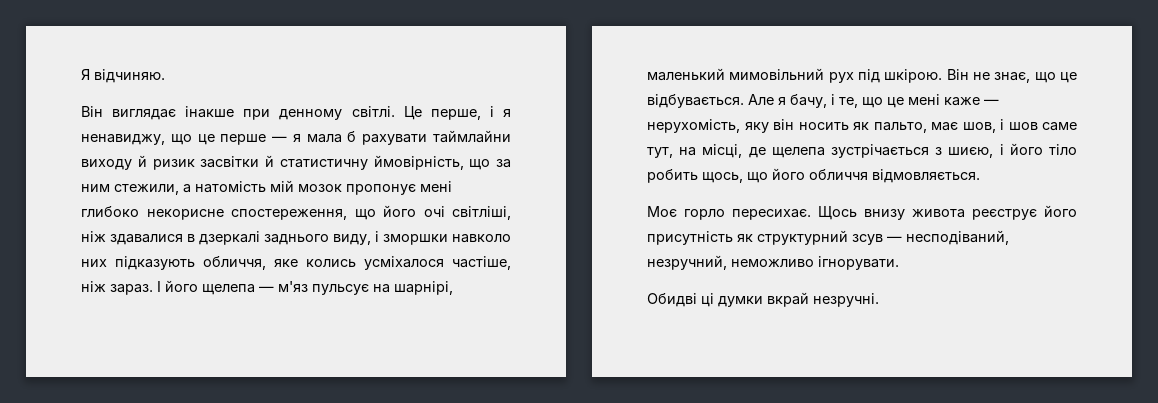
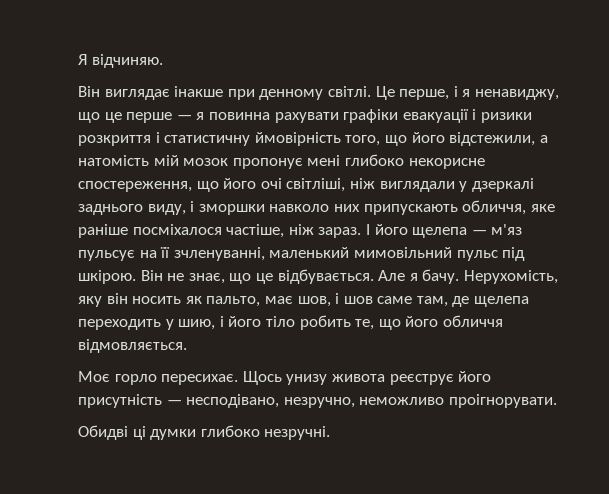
[306,130,511,145] [81,155,511,170] [81,184,179,195] мала б рахувати таймлайни виходу й ризик засвітки й статистичну ймовірність, що за ним стежили, -> [208,109,532,123] [78,132,536,146] повинна рахувати графіки евакуації і ризики розкриття і статистичну ймовірність того, що його відстежили,
[110,234,195,245] здавалися в -> [379,181,468,192] виглядали у
[115,256,195,270] підказують -> [363,204,458,215] припускають
[306,256,444,270] колись усміхалося -> [78,224,222,238] раніше посміхалося
[394,281,453,295] шарнірі, -> [160,247,265,261] її зчленуванні,
[828,72,854,83] рух -> [456,250,498,261] пульс
[790,94,999,108] [647,119,740,133] бачу, і те, що це мені каже — нерухомість, -> [422,269,558,284] бачу. Нерухомість,
[647,144,994,158] тут, на місці, де щелепа зустрічається з шиєю, -> [416,296,530,307] [78,319,216,330] там, де щелепа переходить у шию,
[702,172,743,183] щось, -> [355,319,375,330] те,
[864,209,905,220] внизу -> [286,374,328,385] унизу
[737,230,1009,245] [647,255,899,270] як структурний зсув — несподіваний, незручний, неможливо ігнорувати. -> [166,394,557,408] — несподівано, незручно, неможливо проігнорувати.
[767,292,809,307] вкрай -> [200,425,260,437] глибоко

